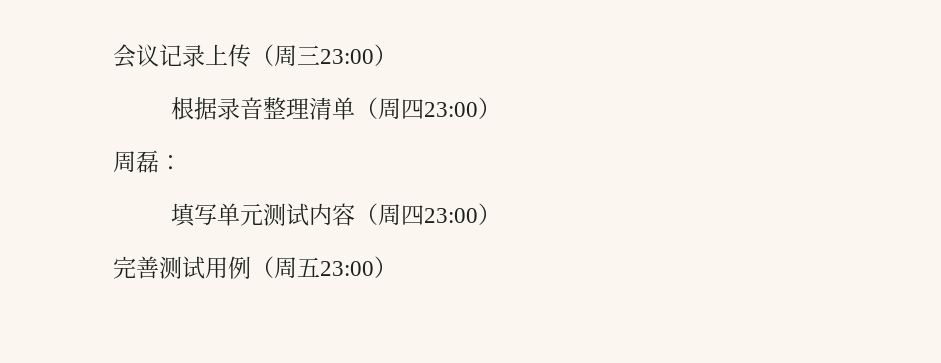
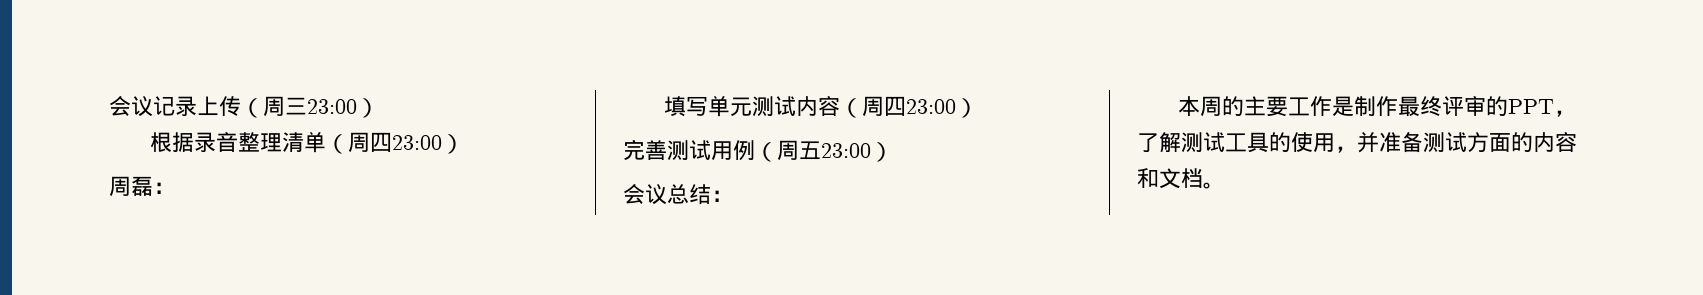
(397, 267) none -> [623,184,733,205] [1178,96,1577,117] [1137,132,1577,153] [1137,168,1225,189] // 会议总结： // 本周的主要工作是制作最终评审的PPT，了解测试工具的使用，并准备测试方面的内容和文档。

